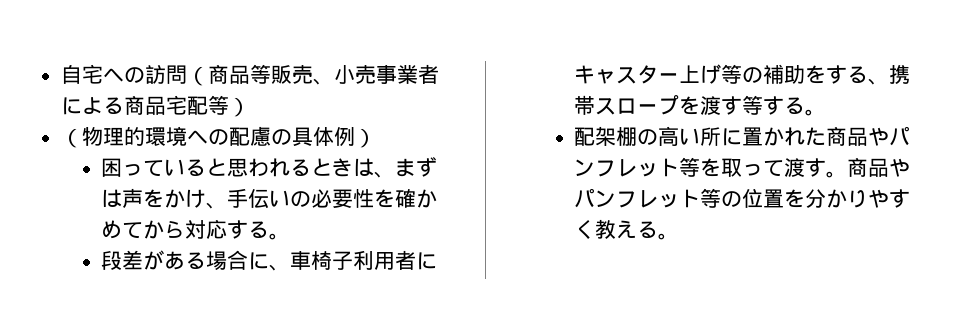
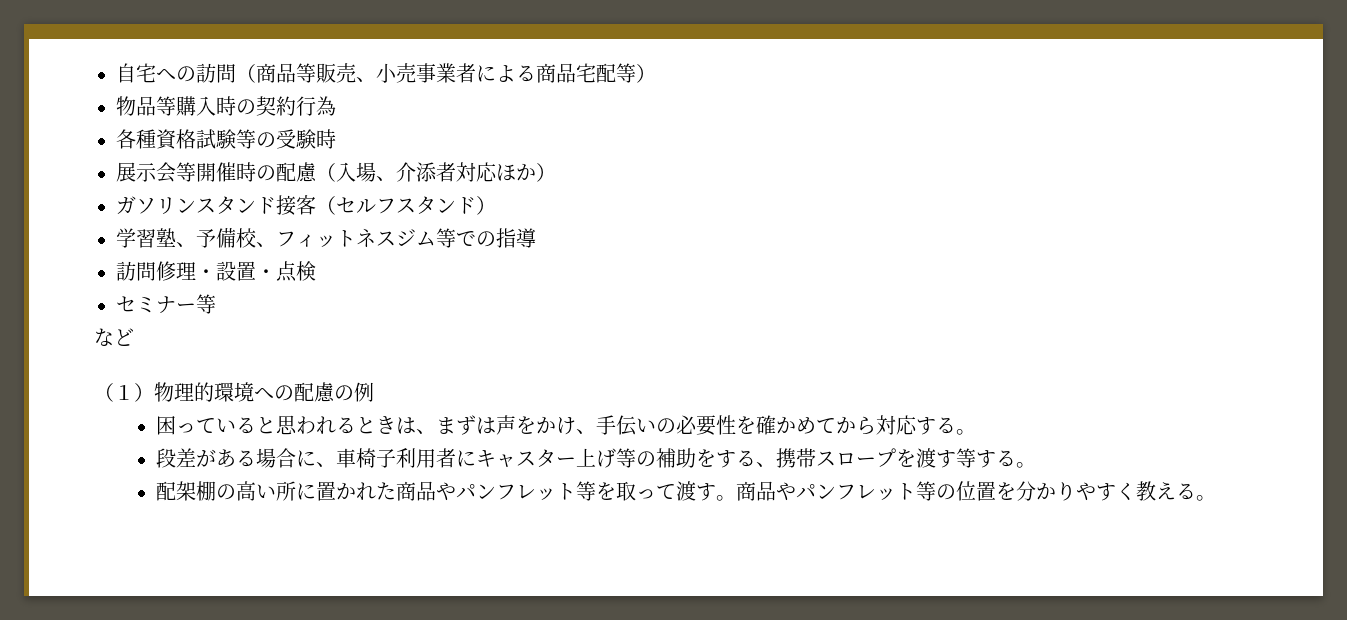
[60,128,82,148] （ -> [116,96,336,116] [116,129,336,150] [116,162,556,183] [116,195,496,216] [116,228,536,248] [116,261,316,282] [116,294,216,314] [94,328,134,346] [94,383,154,402] 物品等購入時の契約行為 // 各種資格試験等の受験時 // 展示会等開催時の配慮（入場、介添者対応ほか） // ガソリンスタンド接客（セルフスタンド） // 学習塾、予備校、フィットネスジム等での指導 // 訪問修理・設置・点検 // セミナー等 // など // （１）
[291,127,334,147] 具体 -> (354, 393) none
[354,128,376,148] ） -> (374, 392) none

